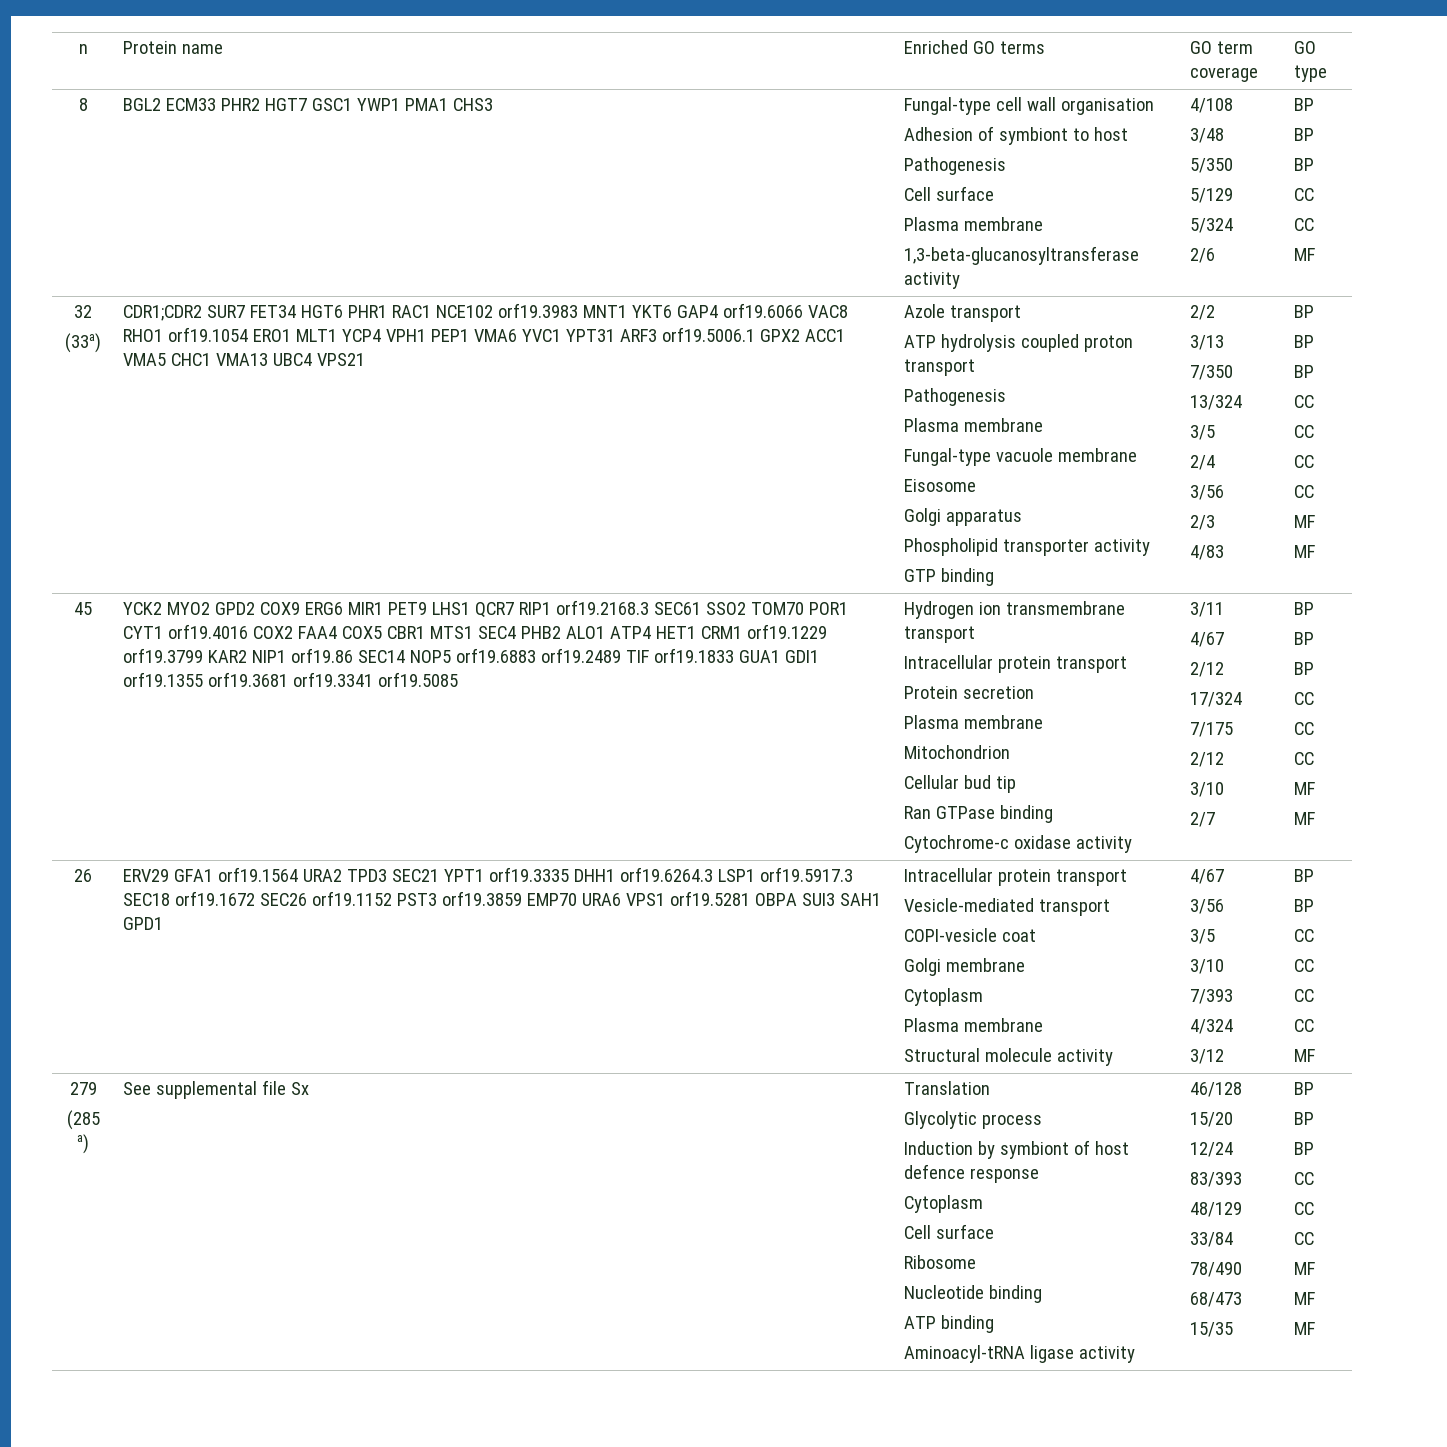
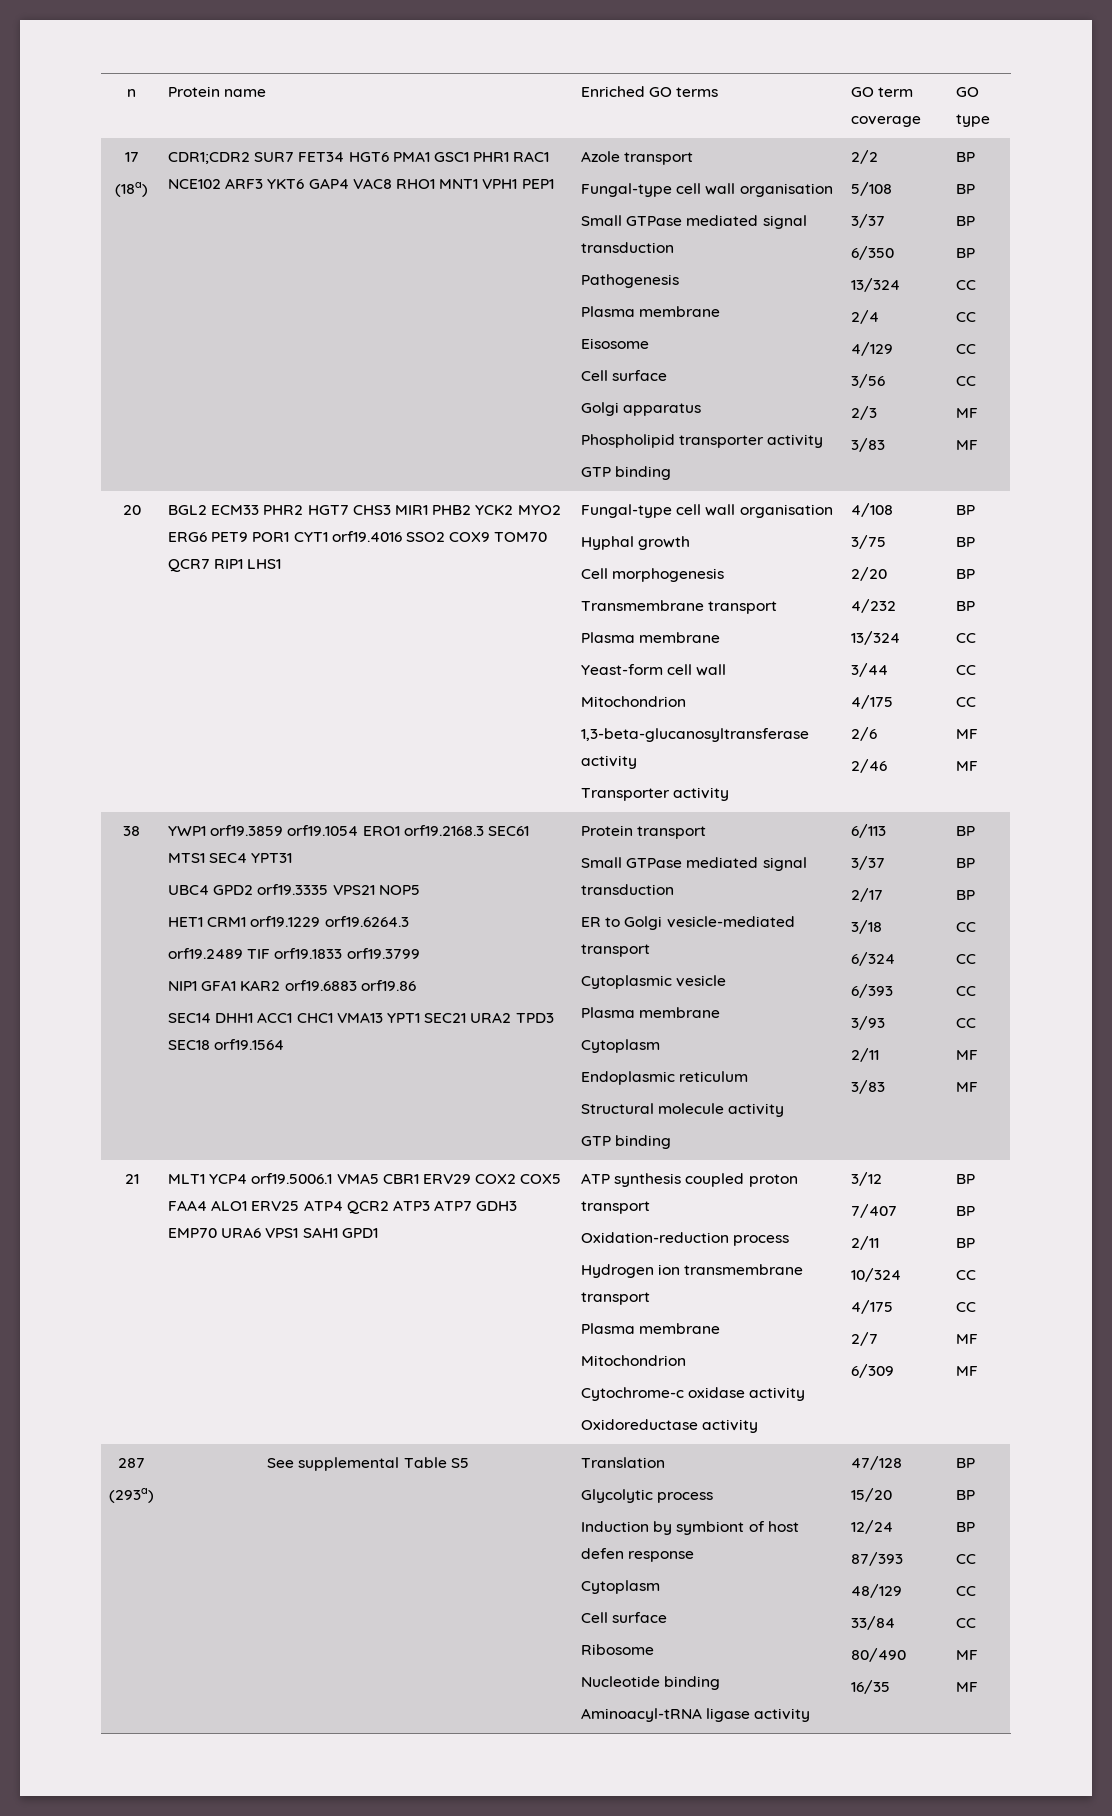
[78,98,88,111] [122,98,493,111] [903,97,1154,115] [903,126,1128,145] [903,157,1006,175] [903,186,994,201] [903,217,1043,231] [903,246,1139,265] [903,272,960,289] [1189,98,1233,113] [1189,128,1224,143] [1189,158,1233,173] [1189,188,1233,203] [1189,218,1233,233] [1189,248,1215,263] [1293,98,1314,111] [1293,128,1314,141] [1293,158,1314,171] [1293,188,1314,201] [1293,218,1314,231] [1293,248,1315,261] [74,305,92,318] [65,333,101,353] [122,303,848,321] [122,327,845,342] [122,353,365,366] [903,304,1021,322] [903,334,1133,352] [903,359,975,376] 8 | BGL2 ECM33 PHR2 HGT7 GSC1 YWP1 PMA1 CHS3 | Fungal-type cell wall organisation // Adhesion of symbiont to host // Pathogenesis // Cell surface // Plasma membrane // 1,3-beta-glucanosyltransferase activity | 4/108 // 3/48 // 5/350 // 5/129 // 5/324 // 2/6 | BP // BP // BP // CC // CC // MF // 32 // (33a) | CDR1;CDR2 SUR7 FET34 HGT6 PHR1 RAC1 NCE102 orf19.3983 MNT1 YKT6 GAP4 orf19.6066 VAC8 RHO1 orf19.1054 ERO1 MLT1 YCP4 VPH1 PEP1 VMA6 YVC1 YPT31 ARF3 orf19.5006.1 GPX2 ACC1 VMA5 CHC1 VMA13 UBC4 VPS21 | Azole transport // ATP hydrolysis coupled proton transport -> [124,152,139,162] [115,182,148,197] [168,151,550,164] [168,178,554,189] [581,151,694,165] [581,183,833,197] [581,215,807,229] [581,242,675,253] 17 // (18a) | CDR1;CDR2 SUR7 FET34 HGT6 PMA1 GSC1 PHR1 RAC1 NCE102 ARF3 YKT6 GAP4 VAC8 RHO1 MNT1 VPH1 PEP1 | Azole transport // Fungal-type cell wall organisation // Small GTPase mediated signal transduction
[903,448,1137,466] [903,479,976,492] Fungal-type vacuole membrane // Eisosome -> [581,338,650,349] [581,370,668,381] Eisosome // Cell surface
[1189,335,1224,350] [1189,365,1233,380] [1189,395,1242,410] [1189,425,1215,440] [1189,455,1215,470] 3/13 // 7/350 // 13/324 // 3/5 // 2/4 -> [851,182,893,196] [851,214,886,228] [851,246,895,260] [851,278,901,292] [851,310,880,324] [851,342,894,356] 5/108 // 3/37 // 6/350 // 13/324 // 2/4 // 4/129
[1189,545,1224,560] [1293,305,1314,318] [1293,335,1314,348] [1293,365,1314,378] [1293,395,1314,408] [1293,425,1314,438] [1293,455,1314,468] [1293,485,1314,498] [1293,515,1315,528] [1293,545,1315,558] [74,602,92,615] [122,600,848,618] [122,624,827,639] [122,648,819,663] [122,672,458,687] [903,601,1125,619] [903,626,975,643] [903,655,1127,673] [903,686,1034,699] [903,715,1043,729] [903,745,1010,759] [903,775,1016,793] [903,805,1053,823] [903,835,1132,853] [1189,602,1224,617] [1189,632,1224,647] [1189,662,1224,677] [1189,692,1242,707] [1189,722,1233,737] [1189,752,1224,767] [1189,782,1224,797] [1189,812,1215,827] [1293,602,1314,615] [1293,632,1314,645] [1293,662,1314,675] [1293,692,1314,705] [1293,722,1314,735] [1293,752,1314,765] [1293,782,1315,795] [1293,812,1315,825] [74,869,92,882] [122,867,853,882] [122,891,881,906] [122,917,163,930] [903,868,1127,886] [903,898,1110,916] [903,928,1036,942] [903,958,1025,976] [903,988,983,1006] [903,1018,1043,1032] [903,1048,1113,1066] [1189,869,1224,884] [1189,899,1224,914] [1189,929,1215,944] [1189,959,1224,974] [1189,989,1233,1004] [1189,1019,1233,1034] [1189,1049,1224,1064] [1293,869,1314,882] [1293,899,1314,912] [1293,929,1314,942] [1293,959,1314,972] [1293,989,1314,1002] [1293,1019,1314,1032] [1293,1049,1315,1062] [69,1082,97,1095] [66,1110,100,1130] [77,1134,89,1154] [122,1080,309,1099] [903,1081,990,1095] [903,1111,1042,1129] [903,1140,1129,1159] [903,1164,1039,1183] [903,1195,983,1213] [903,1224,994,1239] [903,1255,976,1269] [903,1285,1042,1303] [903,1315,994,1333] [903,1345,1135,1363] [1189,1082,1242,1097] [1189,1112,1233,1127] [1189,1142,1233,1157] [1189,1172,1242,1187] [1189,1202,1242,1217] [1189,1232,1233,1247] [1189,1262,1242,1277] [1189,1292,1242,1307] [1189,1322,1233,1337] [1293,1082,1314,1095] [1293,1112,1314,1125] [1293,1142,1314,1155] [1293,1172,1314,1185] [1293,1202,1314,1215] [1293,1232,1314,1245] [1293,1262,1315,1275] [1293,1292,1315,1305] [1293,1322,1315,1335] 4/83 | BP // BP // BP // CC // CC // CC // CC // MF // MF // 45 | YCK2 MYO2 GPD2 COX9 ERG6 MIR1 PET9 LHS1 QCR7 RIP1 orf19.2168.3 SEC61 SSO2 TOM70 POR1 CYT1 orf19.4016 COX2 FAA4 COX5 CBR1 MTS1 SEC4 PHB2 ALO1 ATP4 HET1 CRM1 orf19.1229 orf19.3799 KAR2 NIP1 orf19.86 SEC14 NOP5 orf19.6883 orf19.2489 TIF orf19.1833 GUA1 GDI1 orf19.1355 orf19.3681 orf19.3341 orf19.5085 | Hydrogen ion transmembrane transport // Intracellular protein transport // Protein secretion // Plasma membrane // Mitochondrion // Cellular bud tip // Ran GTPase binding // Cytochrome-c oxidase activity | 3/11 // 4/67 // 2/12 // 17/324 // 7/175 // 2/12 // 3/10 // 2/7 | BP // BP // BP // CC // CC // CC // MF // MF // 26 | ERV29 GFA1 orf19.1564 URA2 TPD3 SEC21 YPT1 orf19.3335 DHH1 orf19.6264.3 LSP1 orf19.5917.3 SEC18 orf19.1672 SEC26 orf19.1152 PST3 orf19.3859 EMP70 URA6 VPS1 orf19.5281 OBPA SUI3 SAH1 GPD1 | Intracellular protein transport // Vesicle-mediated transport // COPI-vesicle coat // Golgi membrane // Cytoplasm // Plasma membrane // Structural molecule activity | 4/67 // 3/56 // 3/5 // 3/10 // 7/393 // 4/324 // 3/12 | BP // BP // CC // CC // CC // CC // MF // 279 // (285 a) | See supplemental file Sx | Translation // Glycolytic process // Induction by symbiont of host defence response // Cytoplasm // Cell surface // Ribosome // Nucleotide binding // ATP binding // Aminoacyl-tRNA ligase activity | 46/128 // 15/20 // 12/24 // 83/393 // 48/129 // 33/84 // 78/490 // 68/473 // 15/35 | BP // BP // BP // CC // CC // CC // MF // MF // MF -> [851,438,886,452] [956,152,976,162] [956,184,976,194] [956,216,976,226] [956,248,976,258] [956,280,977,290] [956,312,977,322] [956,344,977,354] [956,376,977,386] [956,408,979,418] [956,440,979,450] [122,505,141,515] [168,505,561,515] [168,531,548,542] [168,559,282,572] [581,504,833,518] [581,536,691,550] [581,568,725,582] [581,600,778,614] [581,632,721,643] [581,664,727,676] [581,696,687,707] [581,728,810,742] [581,755,638,769] [581,787,730,801] [851,503,894,517] [851,535,887,549] [851,567,888,581] [851,599,897,613] [851,631,901,645] [851,663,889,677] [851,695,894,709] [851,727,878,741] [851,759,888,773] [956,505,976,515] [956,537,976,547] [956,569,976,579] [956,601,976,611] [956,633,977,643] [956,665,977,675] [956,697,977,707] [956,729,979,739] [956,761,979,771] [123,826,140,836] [168,825,529,836] [168,853,293,863] [168,884,420,895] [168,916,409,927] [168,948,420,959] [168,980,416,991] [168,1012,554,1023] [168,1039,285,1050] [581,825,707,839] [581,857,807,871] [581,884,675,895] [581,916,795,930] [581,944,651,957] [581,975,727,989] [581,1007,721,1018] [581,1039,661,1053] [581,1071,749,1085] [581,1103,785,1117] [581,1135,672,1149] [851,824,887,838] [851,856,886,870] [851,888,884,902] [851,920,883,934] [851,952,896,966] [851,984,894,998] [851,1016,886,1030] [851,1048,880,1062] [851,1080,886,1094] [956,826,976,836] [956,858,976,868] [956,890,976,900] [956,922,977,932] [956,954,977,964] [956,986,977,996] [956,1018,977,1028] [956,1050,979,1060] [956,1082,979,1092] [124,1174,139,1184] [168,1173,562,1184] [168,1200,518,1214] [168,1227,378,1238] [581,1173,798,1187] [581,1201,651,1214] [581,1232,790,1246] [581,1264,804,1278] [581,1292,651,1305] [581,1323,721,1334] [581,1355,687,1366] [581,1387,806,1401] [581,1419,759,1433] [851,1172,883,1186] [851,1204,898,1218] [851,1236,880,1250] [851,1268,902,1282] [851,1300,894,1314] [851,1332,879,1346] [851,1364,895,1378] [956,1174,976,1184] [956,1206,976,1216] [956,1238,976,1248] [956,1270,977,1280] [956,1302,977,1312] [956,1334,979,1344] [956,1366,979,1376] [118,1458,145,1468] [109,1488,154,1503] [267,1457,469,1471] [581,1457,666,1468] [581,1489,714,1503] [581,1521,799,1535] [581,1548,695,1562] [581,1580,661,1594] [581,1612,668,1623] [581,1644,655,1655] [581,1676,721,1690] [581,1708,811,1722] [851,1456,903,1470] [851,1488,893,1502] [851,1520,894,1534] [851,1552,904,1566] [851,1584,903,1598] [851,1616,896,1630] [851,1648,907,1662] [851,1680,891,1694] [956,1458,976,1468] [956,1490,976,1500] [956,1522,976,1532] [956,1554,977,1564] [956,1586,977,1596] [956,1618,977,1628] [956,1650,979,1660] [956,1682,979,1692] 3/83 | BP // BP // BP // BP // CC // CC // CC // CC // MF // MF // 20 | BGL2 ECM33 PHR2 HGT7 CHS3 MIR1 PHB2 YCK2 MYO2 ERG6 PET9 POR1 CYT1 orf19.4016 SSO2 COX9 TOM70 QCR7 RIP1 LHS1 | Fungal-type cell wall organisation // Hyphal growth // Cell morphogenesis // Transmembrane transport // Plasma membrane // Yeast-form cell wall // Mitochondrion // 1,3-beta-glucanosyltransferase activity // Transporter activity | 4/108 // 3/75 // 2/20 // 4/232 // 13/324 // 3/44 // 4/175 // 2/6 // 2/46 | BP // BP // BP // BP // CC // CC // CC // MF // MF // 38 | YWP1 orf19.3859 orf19.1054 ERO1 orf19.2168.3 SEC61 MTS1 SEC4 YPT31 // UBC4 GPD2 orf19.3335 VPS21 NOP5 // HET1 CRM1 orf19.1229 orf19.6264.3 // orf19.2489 TIF orf19.1833 orf19.3799 // NIP1 GFA1 KAR2 orf19.6883 orf19.86 // SEC14 DHH1 ACC1 CHC1 VMA13 YPT1 SEC21 URA2 TPD3 SEC18 orf19.1564 | Protein transport // Small GTPase mediated signal transduction // ER to Golgi vesicle-mediated transport // Cytoplasmic vesicle // Plasma membrane // Cytoplasm // Endoplasmic reticulum // Structural molecule activity // GTP binding | 6/113 // 3/37 // 2/17 // 3/18 // 6/324 // 6/393 // 3/93 // 2/11 // 3/83 | BP // BP // BP // CC // CC // CC // CC // MF // MF // 21 | MLT1 YCP4 orf19.5006.1 VMA5 CBR1 ERV29 COX2 COX5 FAA4 ALO1 ERV25 ATP4 QCR2 ATP3 ATP7 GDH3 EMP70 URA6 VPS1 SAH1 GPD1 | ATP synthesis coupled proton transport // Oxidation-reduction process // Hydrogen ion transmembrane transport // Plasma membrane // Mitochondrion // Cytochrome-c oxidase activity // Oxidoreductase activity | 3/12 // 7/407 // 2/11 // 10/324 // 4/175 // 2/7 // 6/309 | BP // BP // BP // CC // CC // MF // MF // 287 // (293a) | See supplemental Table S5 | Translation // Glycolytic process // Induction by symbiont of host defen response // Cytoplasm // Cell surface // Ribosome // Nucleotide binding // Aminoacyl-tRNA ligase activity | 47/128 // 15/20 // 12/24 // 87/393 // 48/129 // 33/84 // 80/490 // 16/35 | BP // BP // BP // CC // CC // CC // MF // MF

